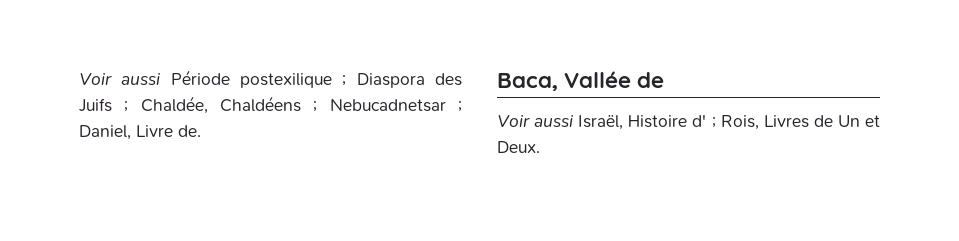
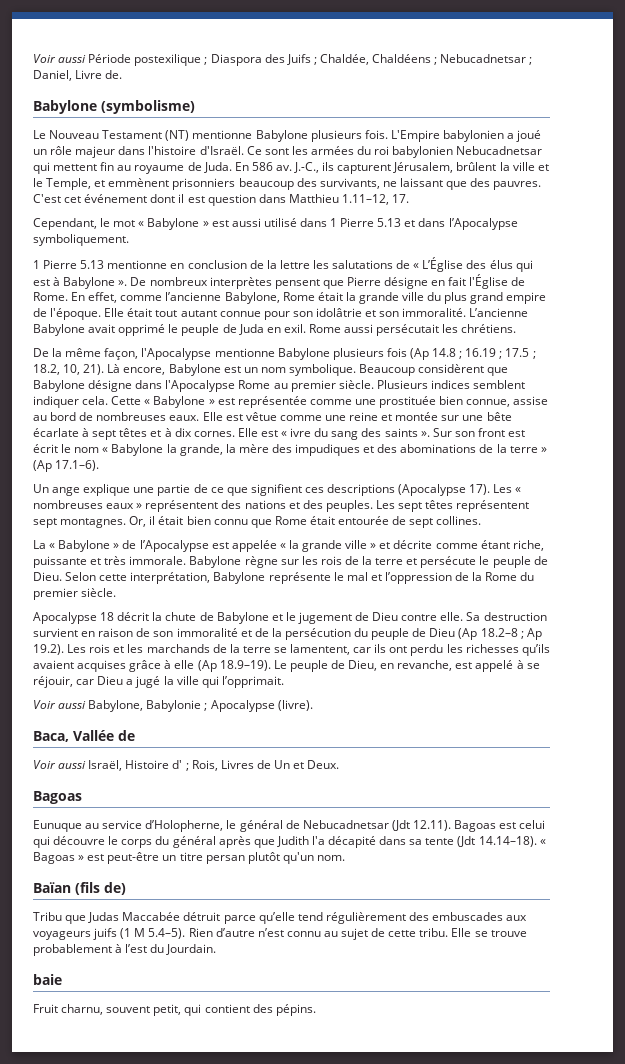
(201, 131) none -> [33,100,195,114] [33,130,542,142] [33,146,543,158] [33,162,549,174] [33,178,542,190] [33,194,410,206] [33,218,518,230] [33,234,129,246] [33,257,533,272] [33,274,526,289] [33,292,547,304] [33,308,529,320] [33,324,517,336] [33,348,536,360] [33,364,509,376] [33,380,526,392] [33,396,549,408] [33,412,512,421] [33,428,526,440] [33,444,547,456] [33,460,100,472] [33,484,522,496] [33,500,530,512] [33,516,482,528] [33,540,544,552] [33,556,548,568] [33,572,535,584] [33,588,117,600] [33,612,547,624] [33,628,542,640] [33,644,550,656] [33,660,540,672] [33,676,284,688] [33,700,313,712] // Babylone (symbolisme) // Le Nouveau Testament (NT) mentionne Babylone plusieurs fois. L'Empire babylonien a joué un rôle majeur dans l'histoire d'Israël. Ce sont les armées du roi babylonien Nebucadnetsar qui mettent fin au royaume de Juda. En 586 av. J.‑C., ils capturent Jérusalem, brûlent la ville et le Temple, et emmènent prisonniers beaucoup des survivants, ne laissant que des pauvres. C'est cet événement dont il est question dans Matthieu 1.11–12, 17. // Cependant, le mot « Babylone » est aussi utilisé dans 1 Pierre 5.13 et dans l’Apocalypse symboliquement. // 1 Pierre 5.13 mentionne en conclusion de la lettre les salutations de « L’Église des élus qui est à Babylone ». De nombreux interprètes pensent que Pierre désigne en fait l'Église de Rome. En effet, comme l’ancienne Babylone, Rome était la grande ville du plus grand empire de l'époque. Elle était tout autant connue pour son idolâtrie et son immoralité. L’ancienne Babylone avait opprimé le peuple de Juda en exil. Rome aussi persécutait les chrétiens. // De la même façon, l'Apocalypse mentionne Babylone plusieurs fois (Ap 14.8 ; 16.19 ; 17.5 ; 18.2, 10, 21). Là encore, Babylone est un nom symbolique. Beaucoup considèrent que Babylone désigne dans l'Apocalypse Rome au premier siècle. Plusieurs indices semblent indiquer cela. Cette « Babylone » est représentée comme une prostituée bien connue, assise au bord de nombreuses eaux. Elle est vêtue comme une reine et montée sur une bête écarlate à sept têtes et à dix cornes. Elle est « ivre du sang des saints ». Sur son front est écrit le nom « Babylone la grande, la mère des impudiques et des abominations de la terre » (Ap 17.1–6). // Un ange explique une partie de ce que signifient ces descriptions (Apocalypse 17). Les « nombreuses eaux » représentent des nations et des peuples. Les sept têtes représentent sept montagnes. Or, il était bien connu que Rome était entourée de sept collines. // La « Babylone » de l’Apocalypse est appelée « la grande ville » et décrite comme étant riche, puissante et très immorale. Babylone règne sur les rois de la terre et persécute le peuple de Dieu. Selon cette interprétation, Babylone représente le mal et l’oppression de la Rome du premier siècle. // Apocalypse 18 décrit la chute de Babylone et le jugement de Dieu contre elle. Sa destruction survient en raison de son immoralité et de la persécution du peuple de Dieu (Ap 18.2–8 ; Ap 19.2). Les rois et les marchands de la terre se lamentent, car ils ont perdu les richesses qu’ils avaient acquises grâce à elle (Ap 18.9–19). Le peuple de Dieu, en revanche, est appelé à se réjouir, car Dieu a jugé la ville qui l’opprimait. // Voir aussi Babylone, Babylonie ; Apocalypse (livre).
(540, 147) none -> [33,791,82,804] [33,820,546,832] [33,836,546,848] [33,852,345,864] [33,882,126,895] [33,912,528,924] [33,928,527,940] [33,944,217,956] [33,974,62,985] [33,1004,316,1016] // Bagoas // Eunuque au service d’Holopherne, le général de Nebucadnetsar (Jdt 12.11). Bagoas est celui qui découvre le corps du général après que Judith l'a décapité dans sa tente (Jdt 14.14–18). « Bagoas » est peut-être un titre persan plutôt qu'un nom. // Baïan (fils de) // Tribu que Judas Maccabée détruit parce qu’elle tend régulièrement des embuscades aux voyageurs juifs (1 M 5.4–5). Rien d’autre n’est connu au sujet de cette tribu. Elle se trouve probablement à l’est du Jourdain. // baie // Fruit charnu, souvent petit, qui contient des pépins.

